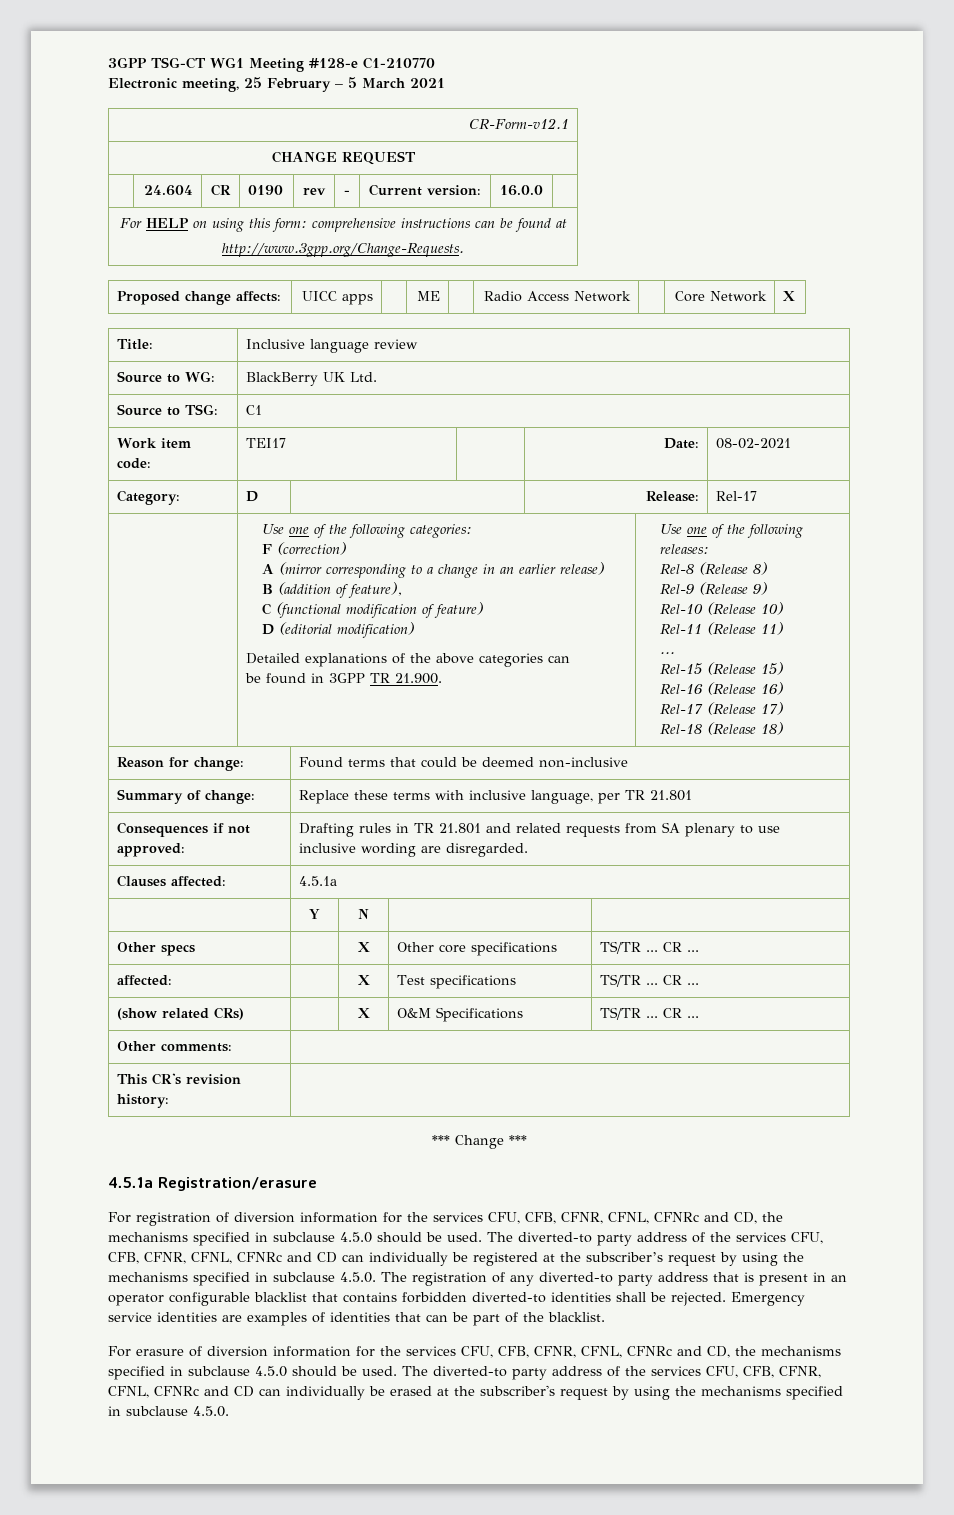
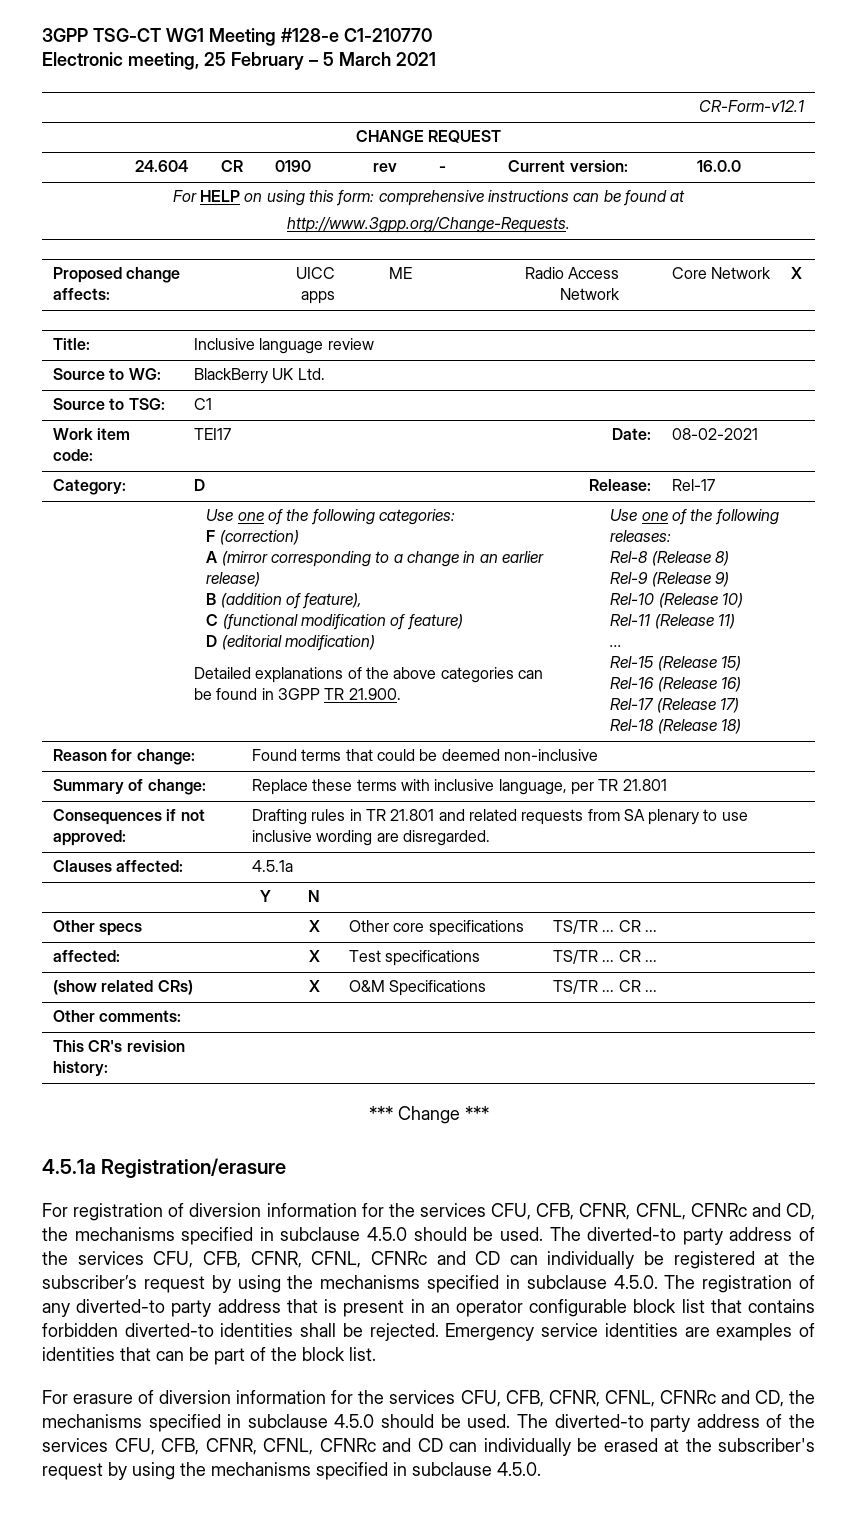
[254,1292,307,1302] blacklist -> [633,1299,705,1313] block list
[548,1312,605,1322] blacklist. -> [302,1347,376,1361] block list.

